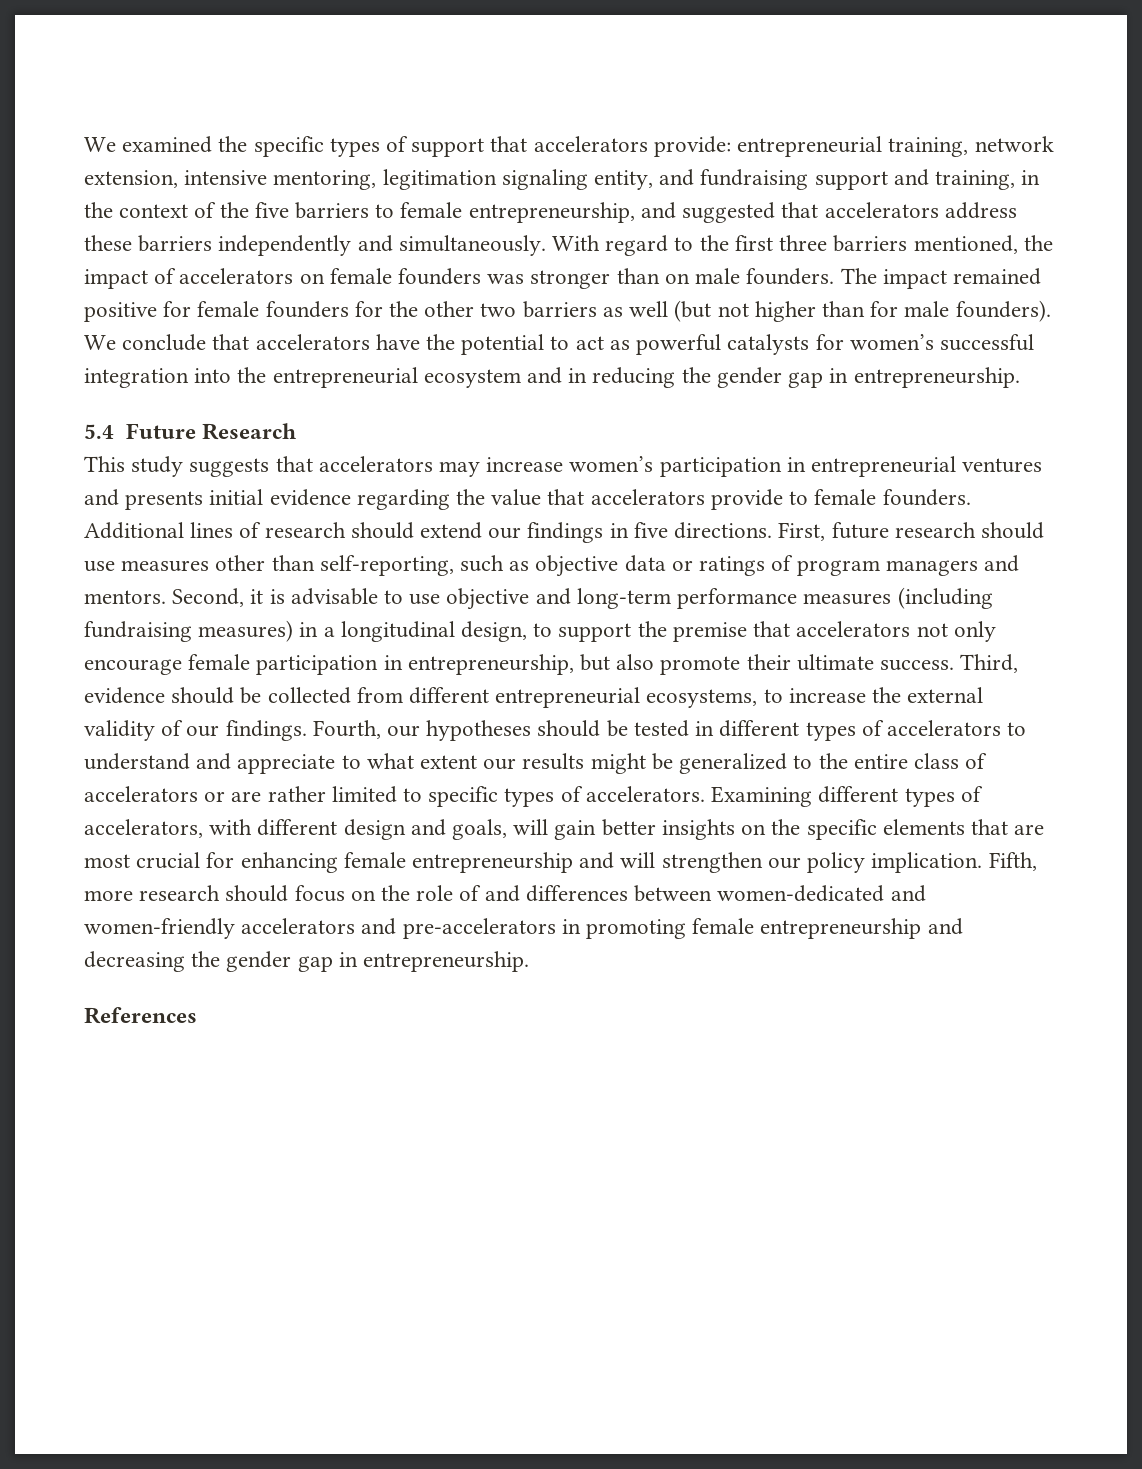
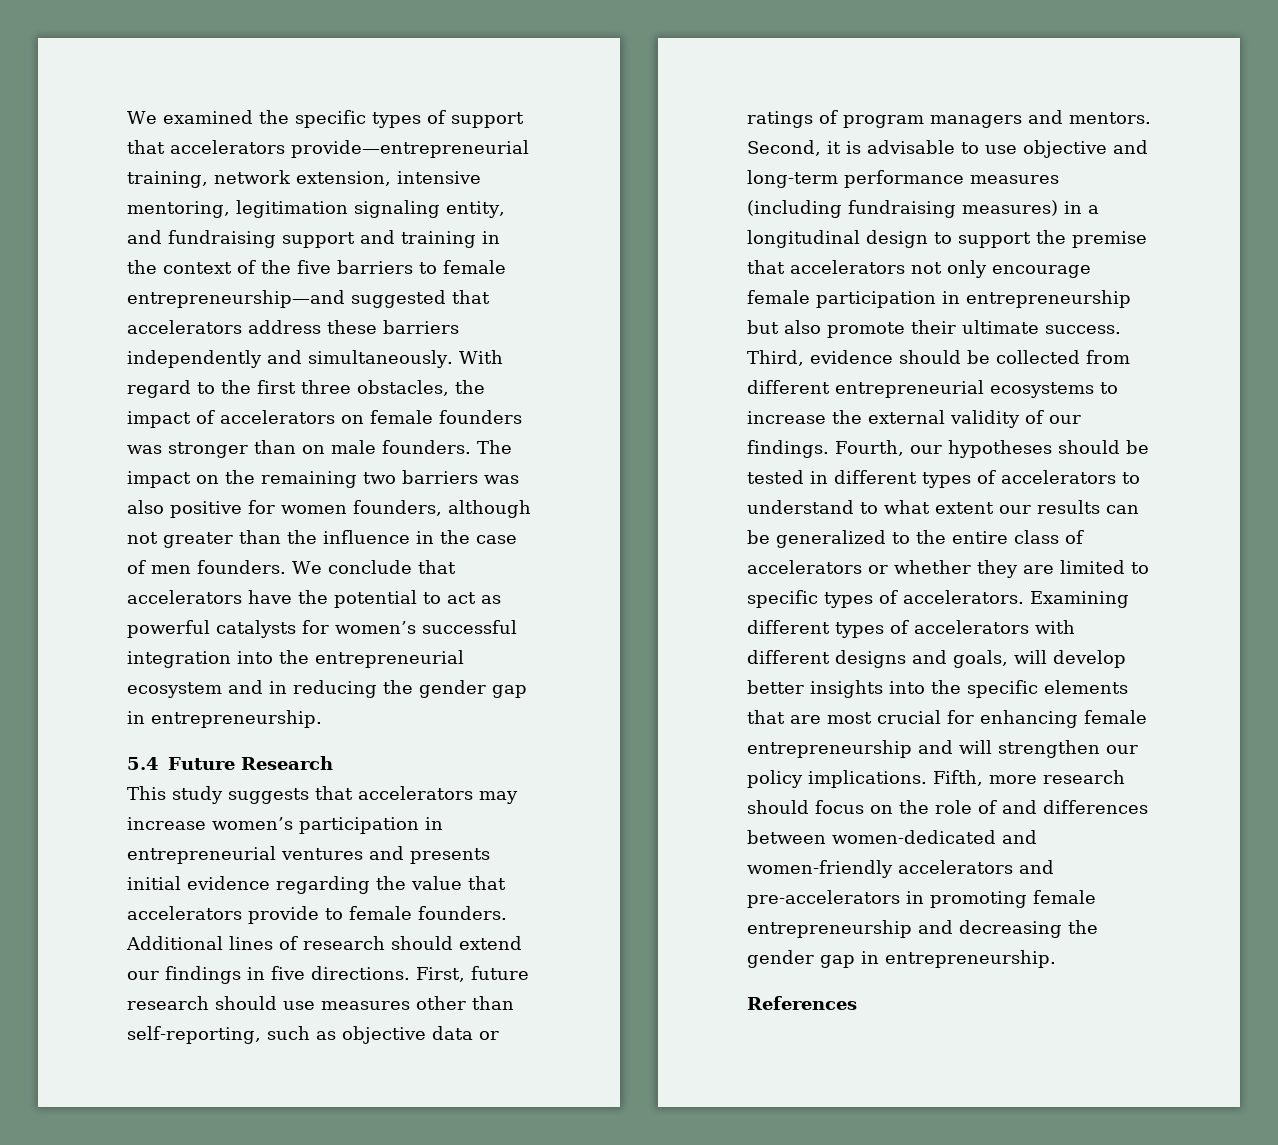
[653,136,883,157] provide: entrepreneurial -> [291,140,529,158] provide—entrepreneurial
[935,170,1016,190] training, -> [401,231,476,248] training
[468,202,676,223] entrepreneurship, and -> [127,290,345,308] entrepreneurship—and
[833,235,1018,254] barriers mentioned, -> [357,380,449,396] obstacles,
[952,268,1041,285] [84,300,1051,322] remained positive for female founders for the other two barriers as well (but not higher than for male founders). -> [196,470,519,488] [127,500,531,518] [127,530,517,548] [127,560,286,574] on the remaining two barriers was also positive for women founders, although not greater than the influence in the case of men founders.
[461,621,528,642] design, -> [866,230,928,248] design
[407,654,574,675] entrepreneurship, -> [966,290,1131,308] entrepreneurship
[646,689,758,708] ecosystems, -> [990,382,1094,398] ecosystems
[196,753,336,774] and appreciate -> (854, 507) none
[590,753,646,774] might -> [1106,505,1139,514] can
[231,786,326,802] are rather -> [894,560,1054,578] whether they are
[84,819,203,838] accelerators, -> [914,620,1029,634] accelerators
[343,819,406,840] design -> [835,650,906,668] designs
[554,820,597,840] gain -> [1053,650,1126,668] develop
[741,824,767,835] on -> [889,681,925,694] into
[871,852,983,873] implication. -> [808,770,927,788] implications.

